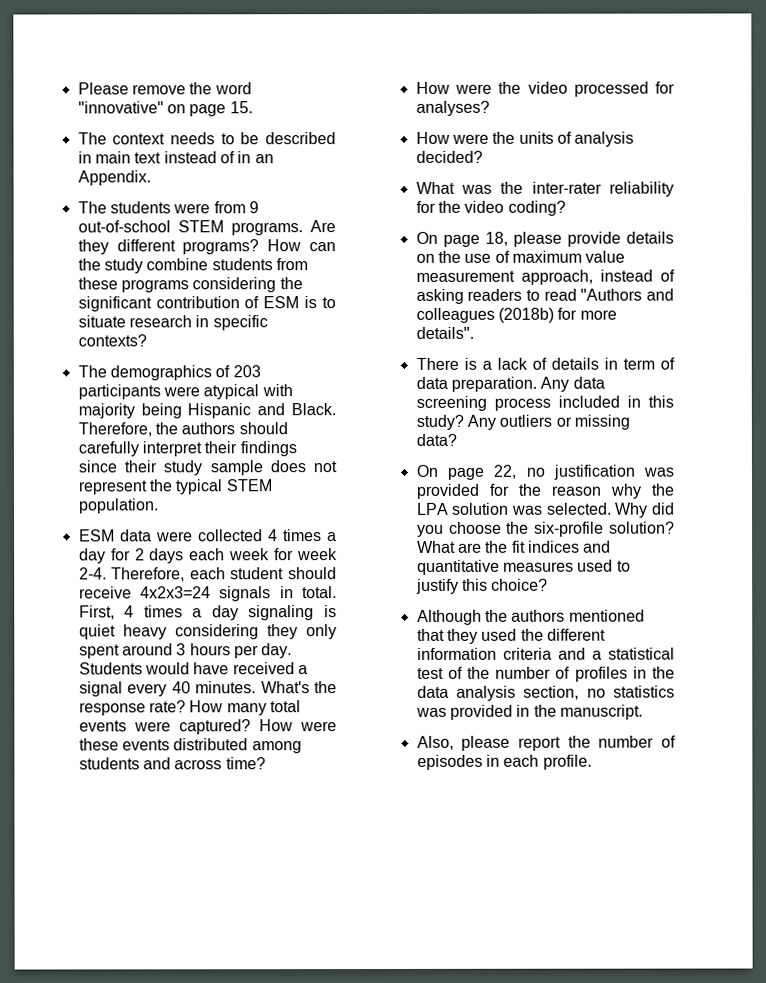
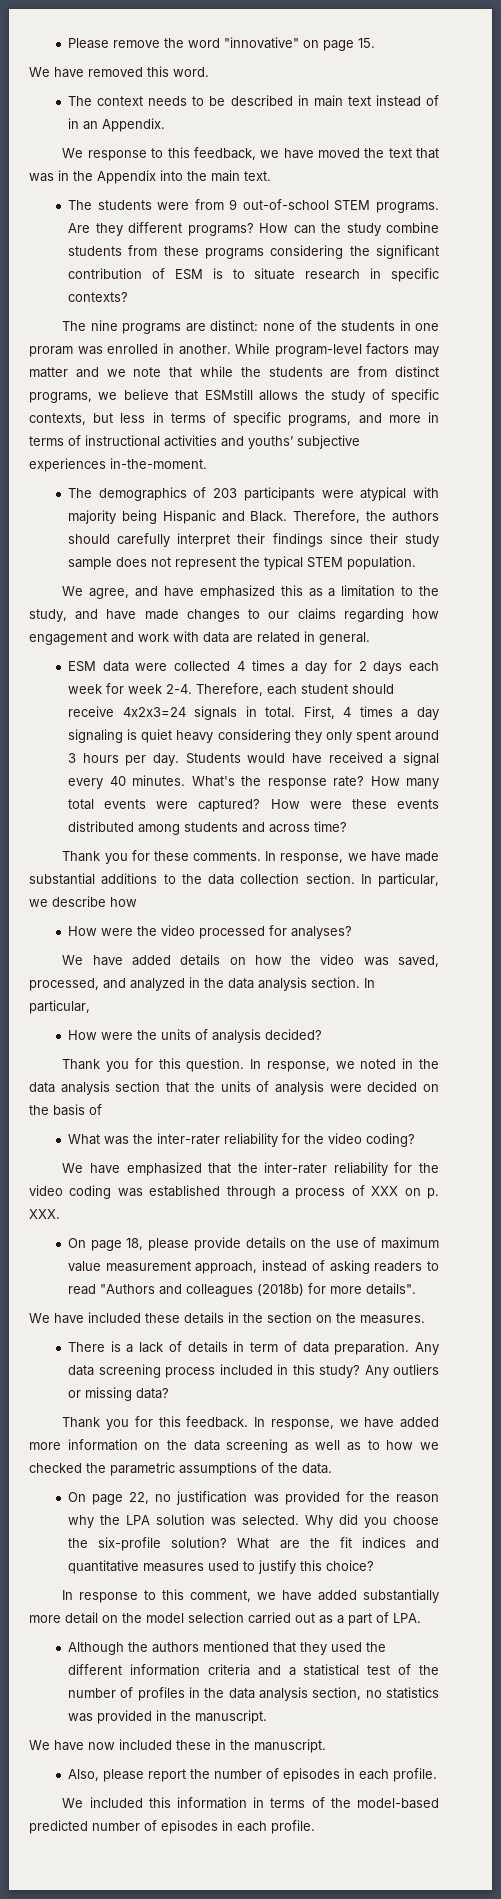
(253, 107) none -> [29,66,209,78] // We have removed this word.
(151, 178) none -> [62,147,439,161] [29,170,271,184] // We response to this feedback, we have moved the text that was in the Appendix into the main text.
(147, 340) none -> [62,320,440,334] [29,343,439,357] [29,366,440,378] [29,389,440,403] [29,412,439,426] [29,435,360,449] [29,458,207,472] // The nine programs are distinct: none of the students in one proram was enrolled in another. While program-level factors may matter and we note that while the students are from distinct programs, we believe that ESMstill allows the study of specific contexts, but less in terms of specific programs, and more in terms of instructional activities and youths’ subjective experiences in-the-moment.
(159, 506) none -> [62,585,439,599] [29,608,440,622] [29,631,370,645] // We agree, and have emphasized this as a limitation to the study, and have made changes to our claims regarding how engagement and work with data are related in general.
(266, 763) none -> [62,850,440,864] [29,873,439,887] [29,896,137,907] // Thank you for these comments. In response, we have made substantial additions to the data collection section. In particular, we describe how
(490, 108) none -> [62,954,439,967] [29,977,375,991] [29,1000,90,1014] // We have added details on how the video was saved, processed, and analyzed in the data analysis section. In particular,
(483, 156) none -> [62,1058,439,1072] [29,1081,439,1095] [29,1104,102,1116] // Thank you for this question. In response, we noted in the data analysis section that the units of analysis were decided on the basis of
(566, 208) none -> [62,1162,440,1176] [29,1185,439,1199] [29,1209,60,1219] // We have emphasized that the inter-rater reliability for the video coding was established through a process of XXX on p. XXX.
(474, 332) none -> [29,1312,425,1324] // We have included these details in the section on the measures.
(457, 439) none -> [62,1416,439,1430] [29,1439,439,1453] [29,1462,332,1476] // Thank you for this feedback. In response, we have added more information on the data screening as well as to how we checked the parametric assumptions of the data.
(549, 584) none -> [62,1589,440,1603] [29,1612,421,1626] // In response to this comment, we have added substantially more detail on the model selection carried out as a part of LPA.
(644, 712) none -> [29,1739,326,1753] // We have now included these in the manuscript.
(592, 762) none -> [62,1797,440,1809] [29,1820,315,1834] // We included this information in terms of the model-based predicted number of episodes in each profile.

